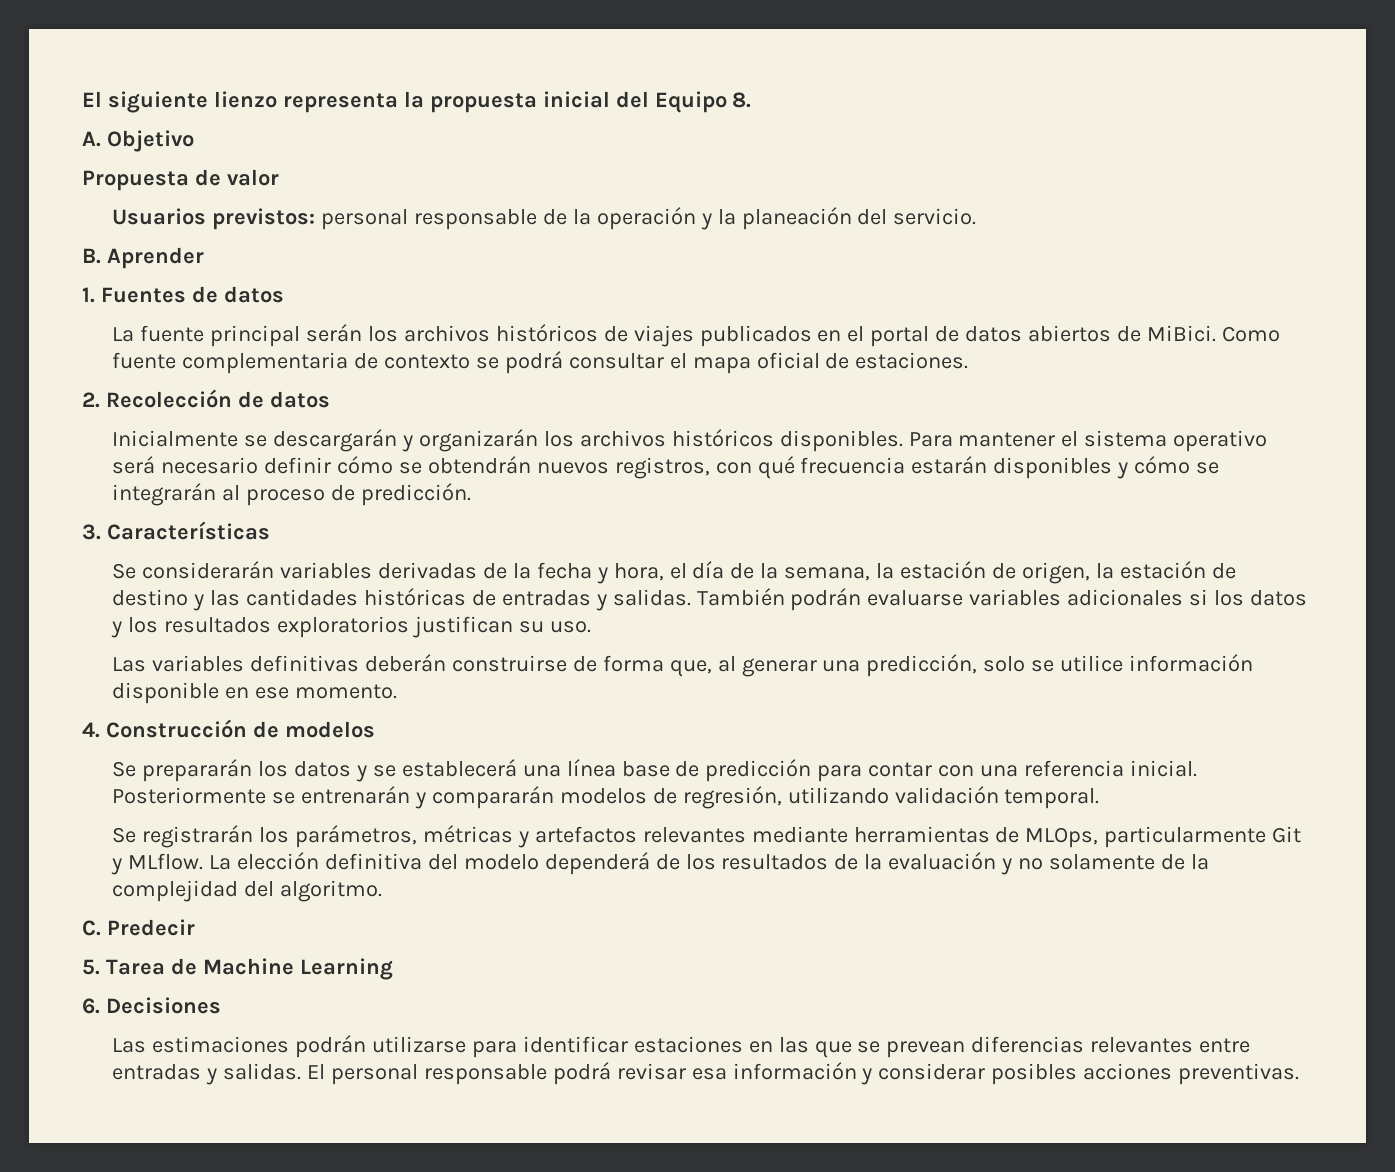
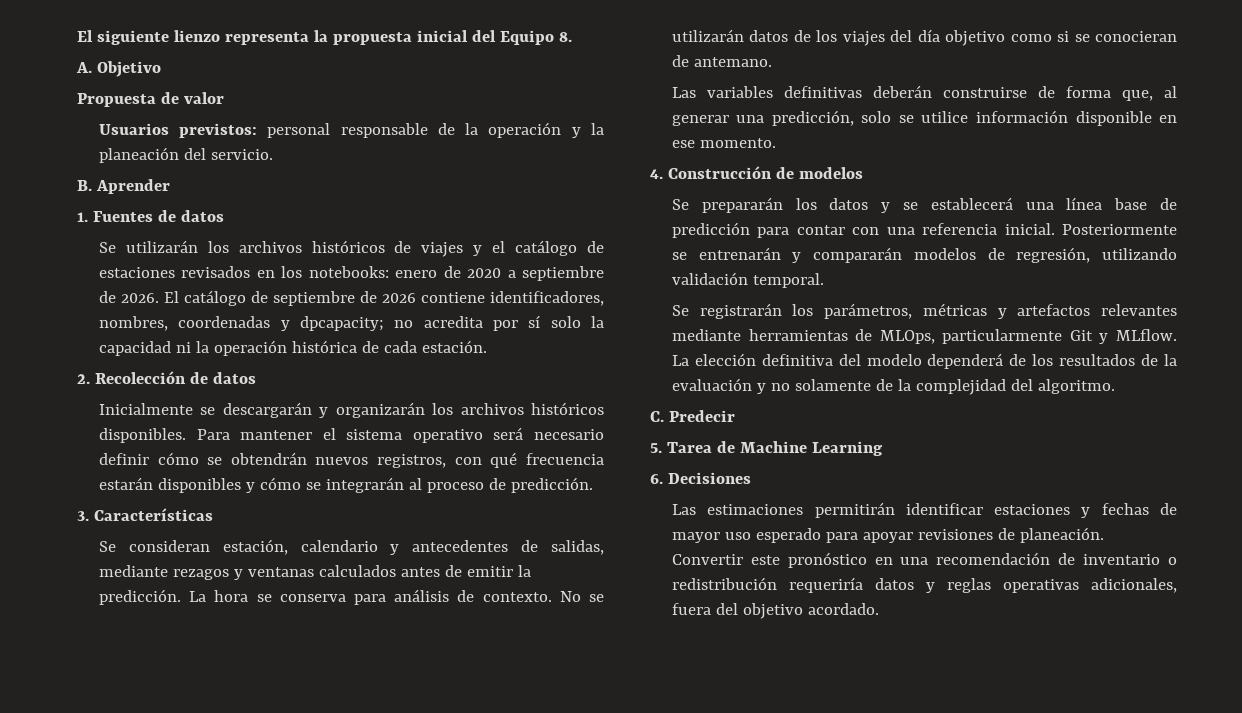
[112,324,362,347] La fuente principal serán -> [98,240,198,253] Se utilizarán
[699,325,1280,347] [112,351,969,374] publicados en el portal de datos abiertos de MiBici. Como fuente complementaria de contexto se podrá consultar el mapa oficial de estaciones. -> [473,240,604,256] [98,266,604,281] [98,290,604,306] [98,315,605,331] [98,340,487,356] y el catálogo de estaciones revisados en los notebooks: enero de 2020 a septiembre de 2026. El catálogo de septiembre de 2026 contiene identificadores, nombres, coordenadas y dpcapacity; no acredita por sí solo la capacidad ni la operación histórica de cada estación.
[141,561,1236,584] [112,588,1308,611] [111,616,591,638] considerarán variables derivadas de la fecha y hora, el día de la semana, la estación de origen, la estación de destino y las cantidades históricas de entradas y salidas. También podrán evaluarse variables adicionales si los datos y los resultados exploratorios justifican su uso. -> [128,539,604,555] [98,565,531,580] [98,589,604,605] [671,29,1177,46] [671,55,772,67] consideran estación, calendario y antecedentes de salidas, mediante rezagos y ventanas calculados antes de emitir la predicción. La hora se conserva para análisis de contexto. No se utilizarán datos de los viajes del día objetivo como si se conocieran de antemano.
[294,1035,1251,1058] [112,1062,1300,1085] podrán utilizarse para identificar estaciones en las que se prevean diferencias relevantes entre entradas y salidas. El personal responsable podrá revisar esa información y considerar posibles acciones preventivas. -> [814,502,1177,518] [671,527,1104,543] [671,552,1177,568] [671,577,1177,593] [671,603,879,619] permitirán identificar estaciones y fechas de mayor uso esperado para apoyar revisiones de planeación. Convertir este pronóstico en una recomendación de inventario o redistribución requeriría datos y reglas operativas adicionales, fuera del objetivo acordado.

